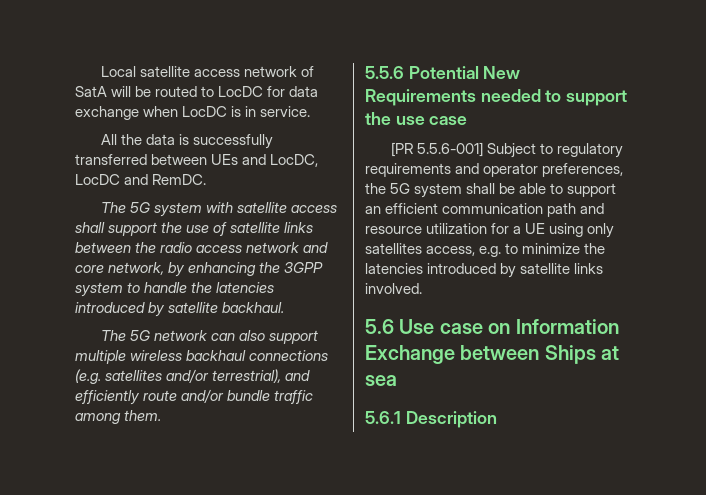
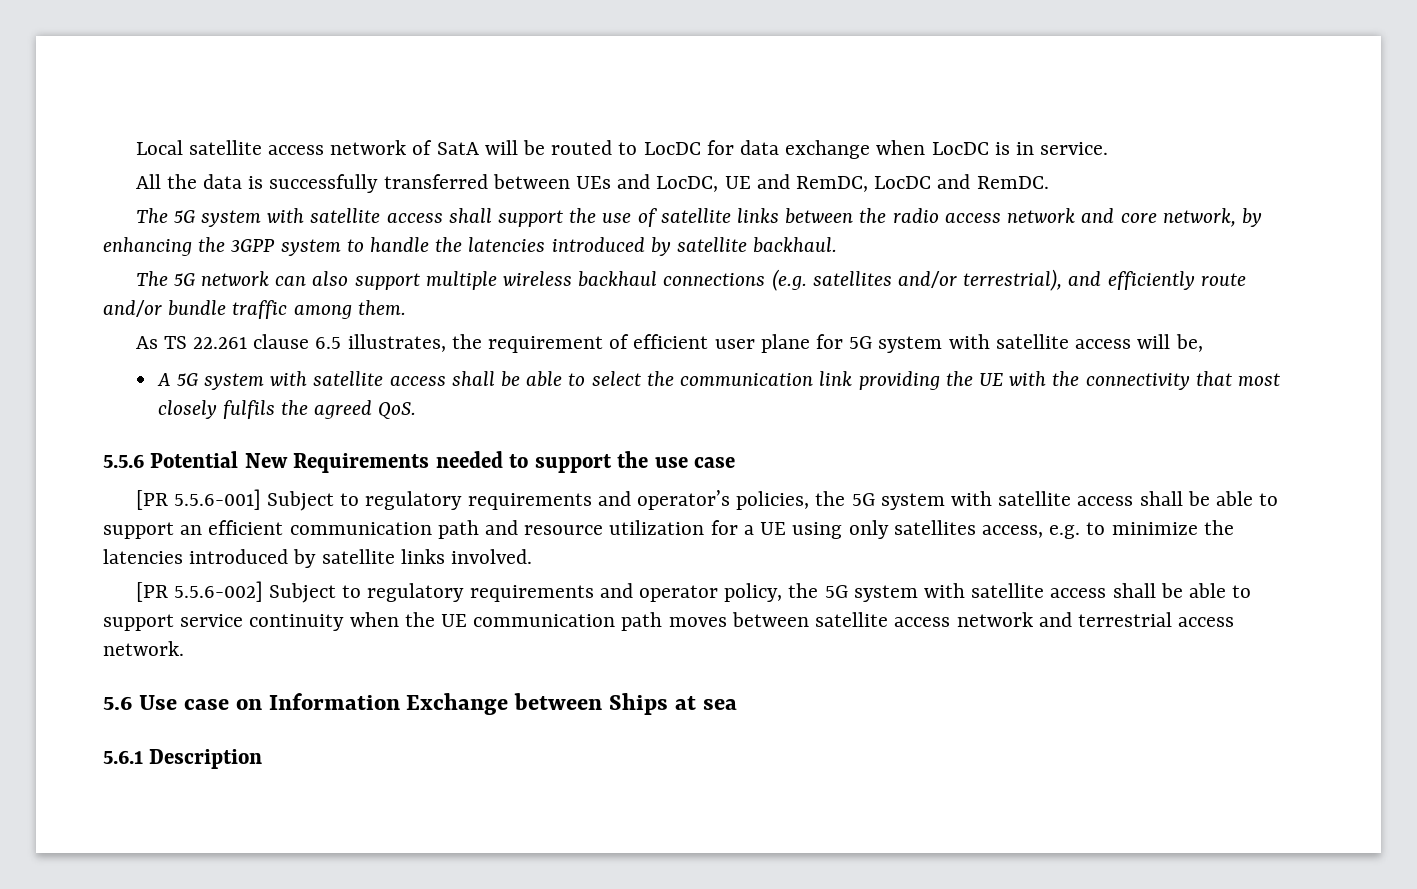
(319, 160) none -> [724,174,869,192] UE and RemDC,
(162, 415) none -> [135,334,1203,353] [156,371,1280,390] [157,400,417,419] // As TS 22.261 clause 6.5 illustrates, the requirement of efficient user plane for 5G system with satellite access will be, // A 5G system with satellite access shall be able to select the communication link providing the UE with the connectivity that most closely fulfils the agreed QoS.
[483,163,624,177] [365,183,463,198] operator preferences, the 5G system -> [636,490,1134,510] operator’s policies, the 5G system with satellite access
(422, 288) none -> [135,581,1252,603] [103,612,1235,631] [103,641,184,656] // [PR 5.5.6-002] Subject to regulatory requirements and operator policy, the 5G system with satellite access shall be able to support service continuity when the UE communication path moves between satellite access network and terrestrial access network.

